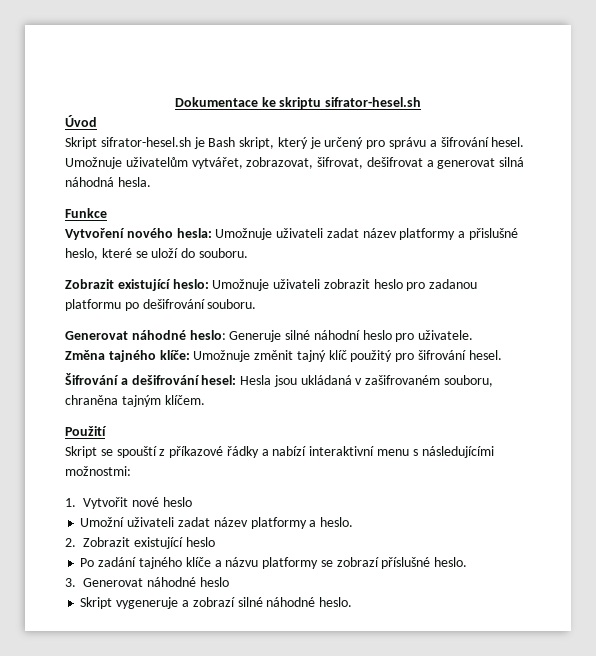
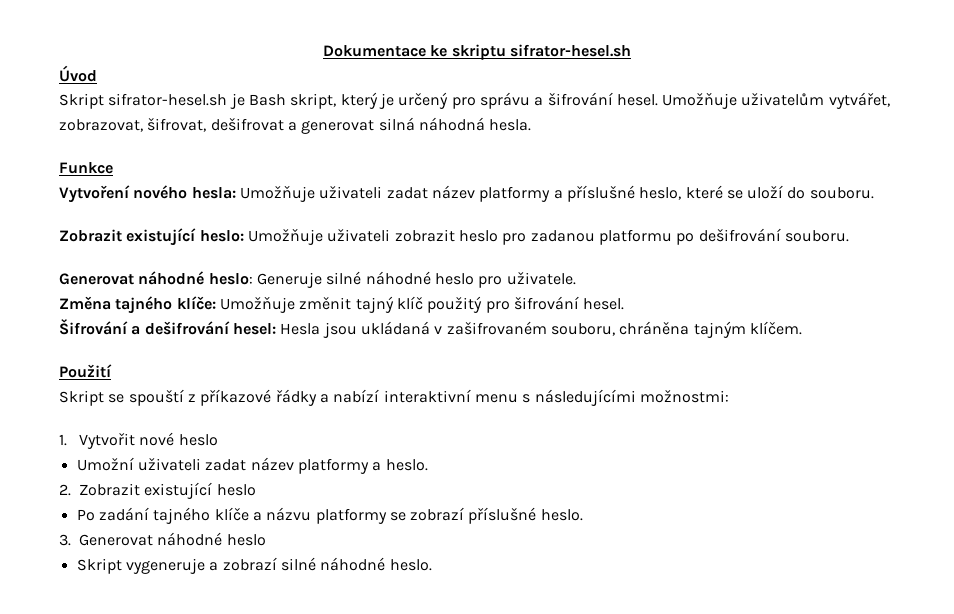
[65,157,122,169] Umožnuje -> [662,92,738,109] Umožňuje
[215,228,519,240] Umožnuje uživateli zadat název platformy a přislušné -> [239,185,635,202] Umožňuje uživateli zadat název platformy a příslušné
[212,279,270,291] Umožnuje -> [247,228,323,245] Umožňuje
[313,330,360,340] náhodní -> [365,271,431,285] náhodné
[193,350,251,362] Umožnuje -> [219,296,295,313] Umožňuje
[65,395,118,405] chraněna -> [619,321,690,335] chráněna

